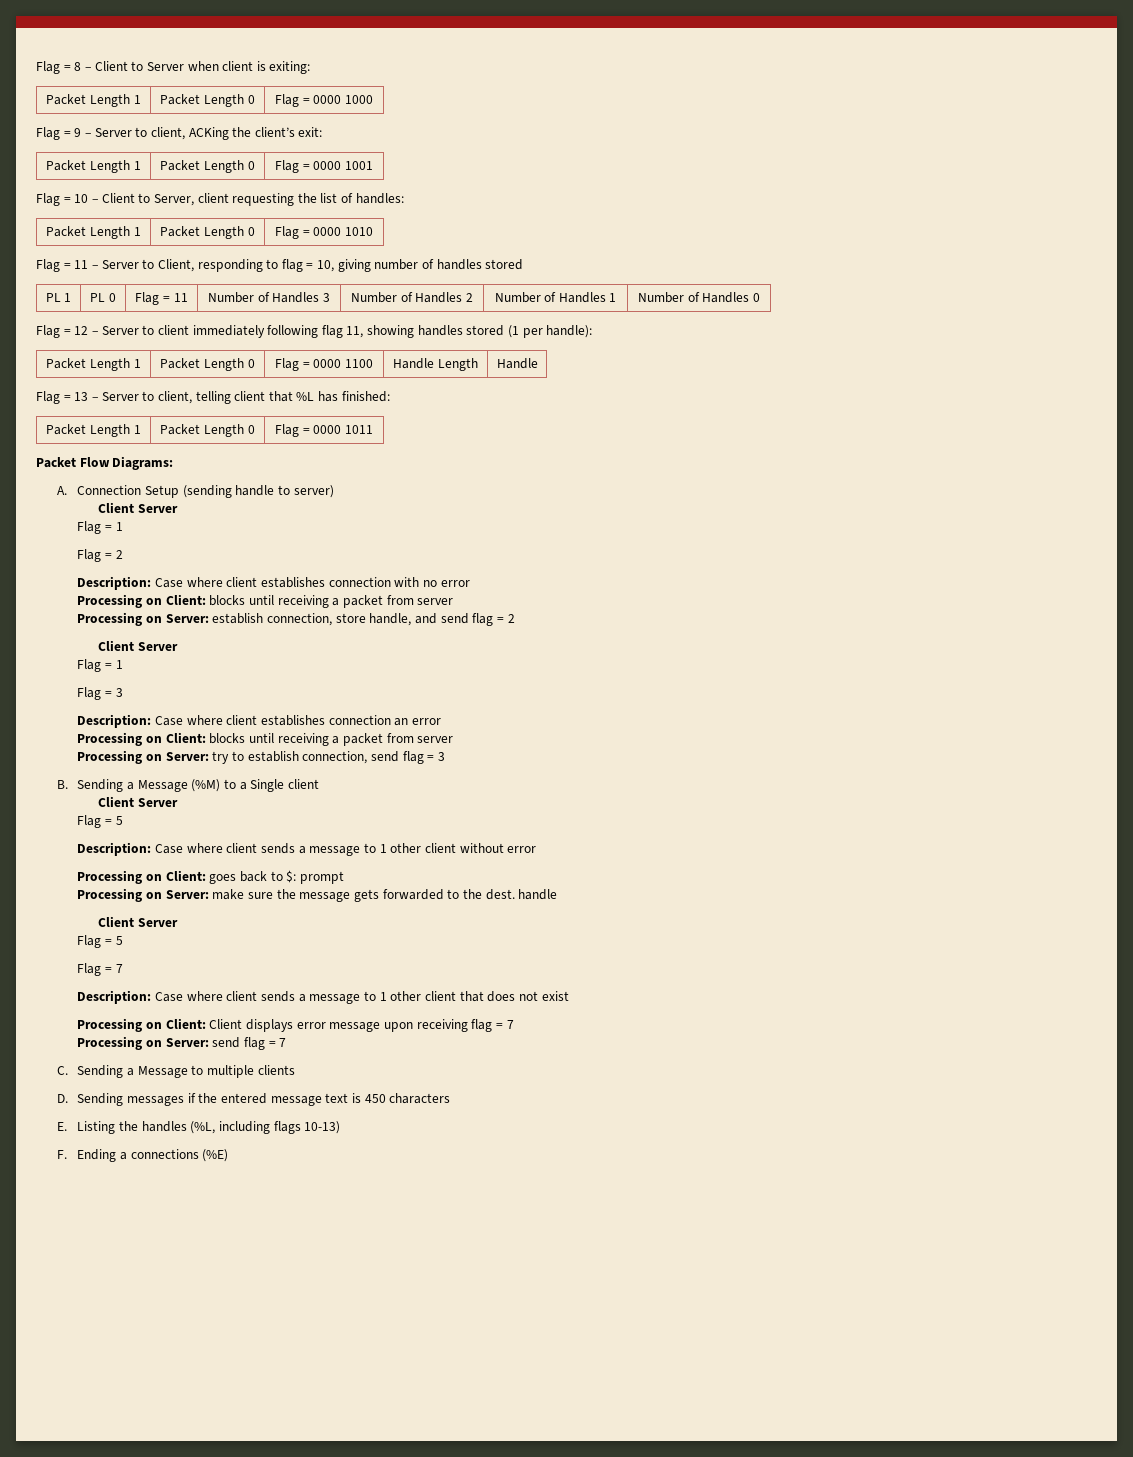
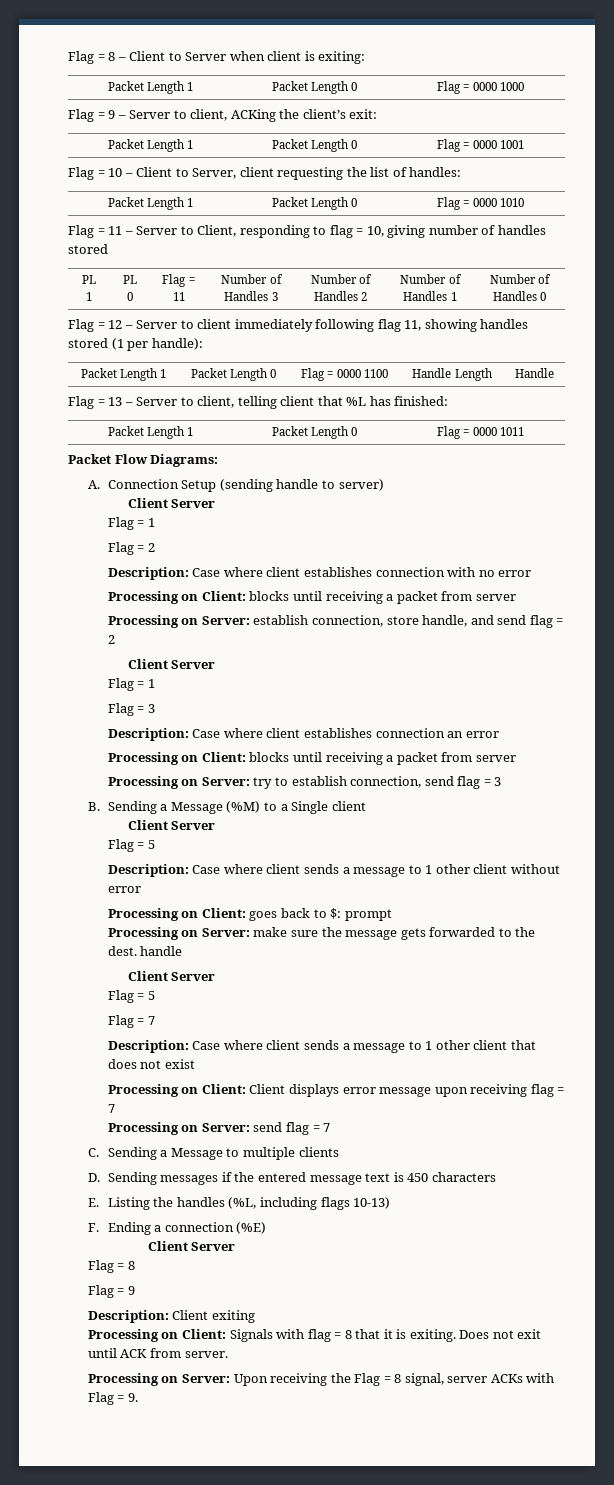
[130,1149,199,1159] connections -> [164,1222,234,1232] connection
(229, 1155) none -> [147,1241,236,1251] [87,1260,135,1273] [87,1285,135,1298] [87,1310,255,1323] [87,1329,542,1342] [87,1348,228,1358] [87,1373,555,1386] [87,1392,138,1405] // Client Server // Flag = 8 // Flag = 9 // Description: Client exiting // Processing on Client: Signals with flag = 8 that it is exiting. Does not exit until ACK from server. // Processing on Server: Upon receiving the Flag = 8 signal, server ACKs with Flag = 9.

